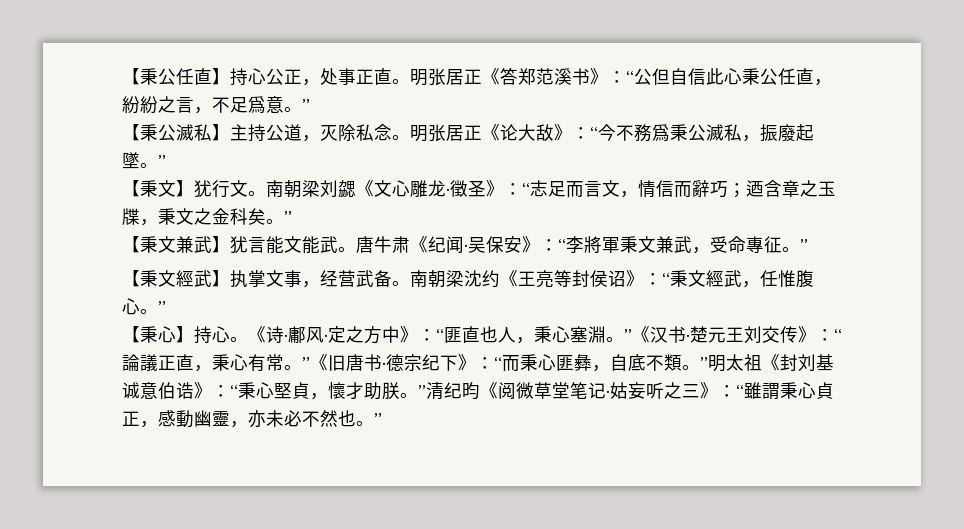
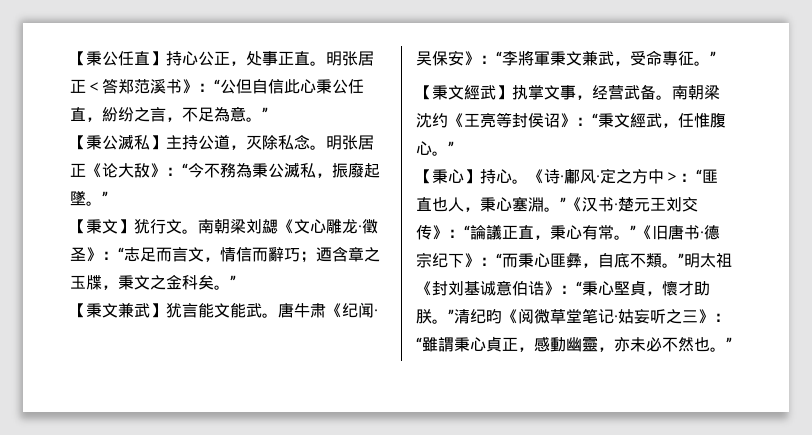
[482,68,500,85] 《 -> [86,82,102,92] ＜
[140,96,158,114] 紛 -> [118,107,134,122] 纷
[248,96,266,114] 爲 -> [214,107,230,122] 為
[652,124,670,142] 爲 -> [236,163,252,178] 為
[400,326,418,343] 》 -> [664,172,680,182] ＞

